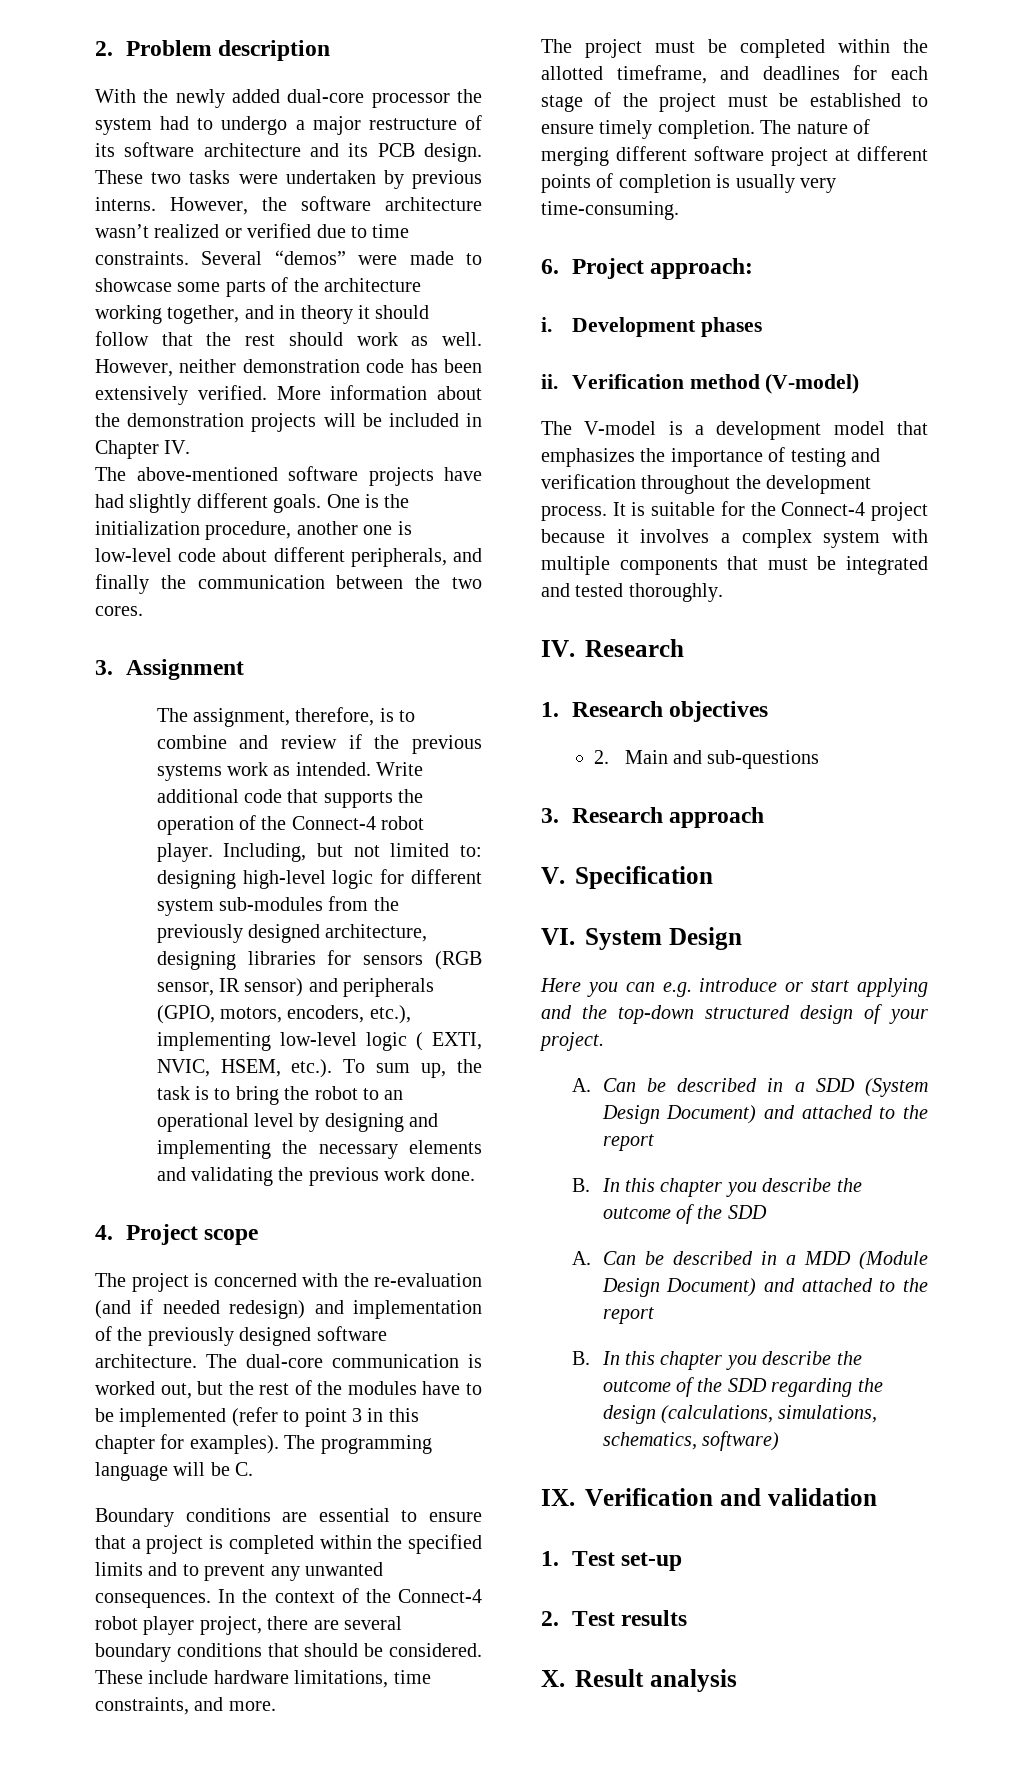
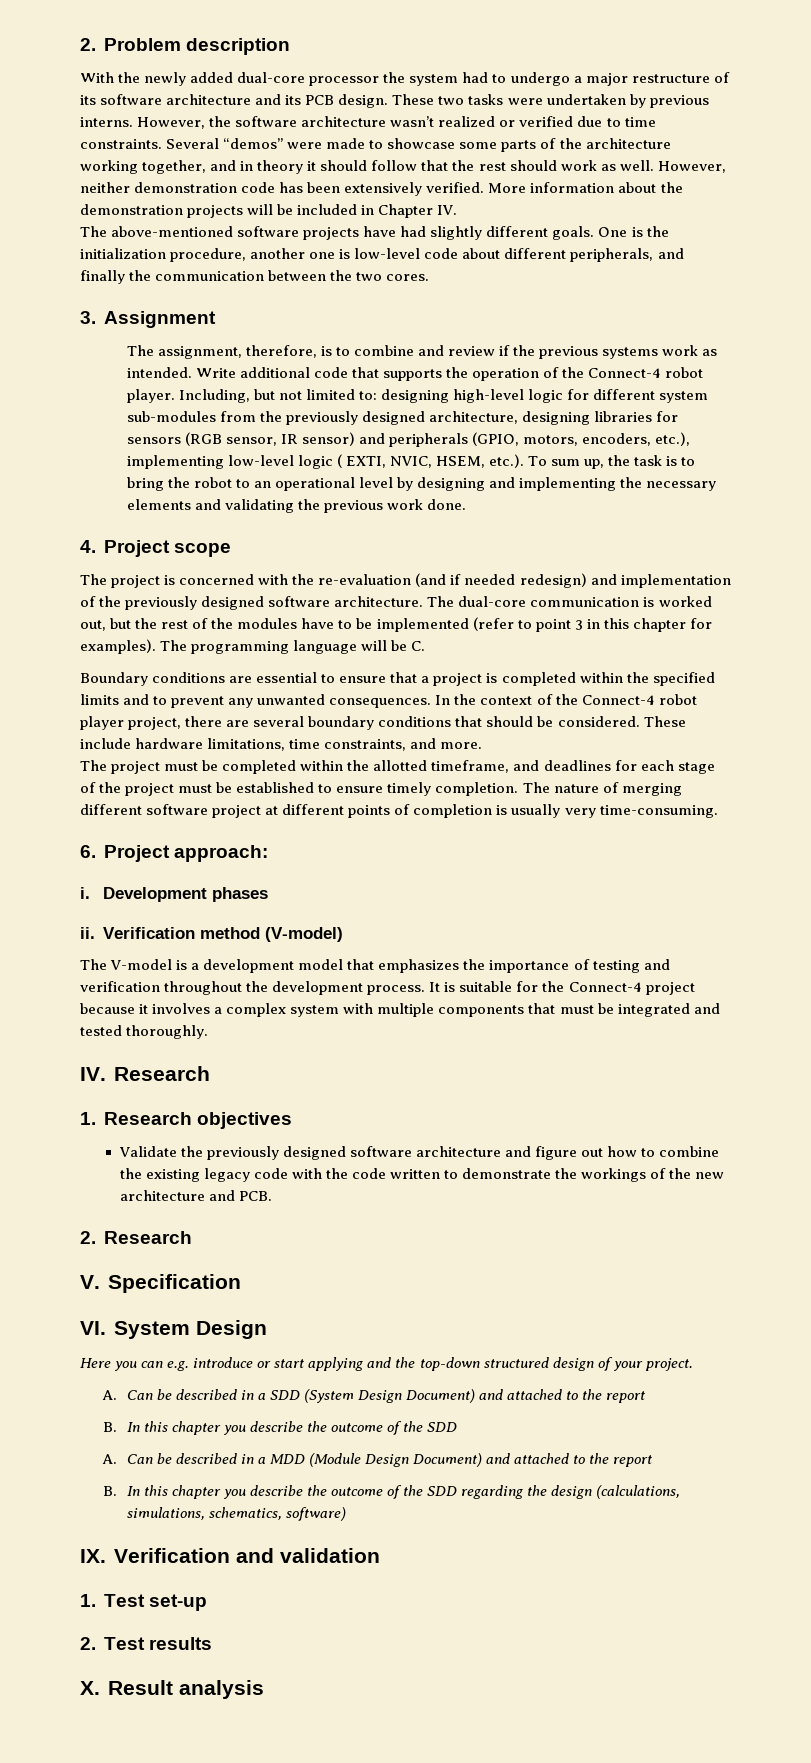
[593,750,820,769] [541,807,765,828] 2. Main and sub-questions // 3. Research approach -> [118,1146,720,1160] [119,1168,725,1182] [119,1190,272,1201] [80,1231,192,1244] Validate the previously designed software architecture and figure out how to combine the existing legacy code with the code written to demonstrate the workings of the new architecture and PCB. // 2. Research

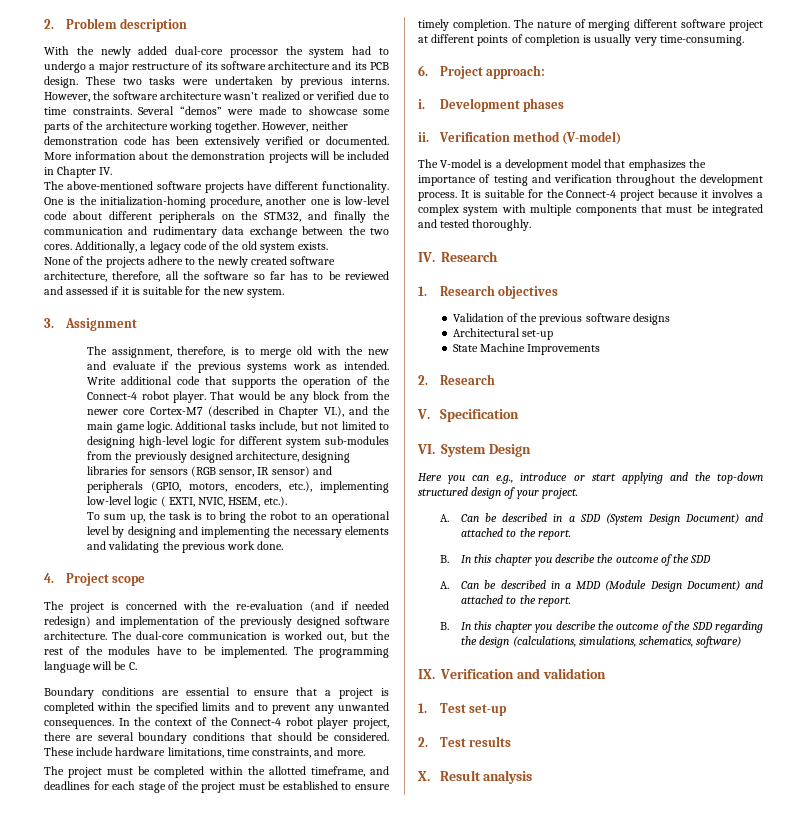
[142,160,654,174] together, and in theory it should follow that the rest should work as well. -> [215,121,260,133] together.
[426,182,485,193] verified. -> [265,136,389,145] verified or documented.
[400,226,595,240] had slightly different goals. -> [275,181,390,193] different functionality.
[80,248,166,259] initialization -> [99,196,206,208] initialization-homing
[570,248,684,262] [80,270,430,284] peripherals, and finally the communication between the two cores. -> [158,211,390,223] [44,226,389,238] [44,241,329,253] [44,256,336,268] [44,271,390,282] [44,286,285,298] peripherals on the STM32, and finally the communication and rudimentary data exchange between the two cores. Additionally, a legacy code of the old system exists. // None of the projects adhere to the newly created software architecture, therefore, all the software so far has to be reviewed and assessed if it is suitable for the new system.
[353,345,495,356] combine and review -> [260,346,390,358] [87,361,156,370] merge old with the new and evaluate
[178,389,250,403] Including, -> [210,391,390,403] [87,406,390,418] [87,421,298,433] That would be any block from the newer core Cortex-M7 (described in Chapter VI.), and the main game logic. Additional tasks include,
[358,391,377,400] to: -> [379,423,389,430] to
(524, 461) none -> (287, 501) //
[376,617,712,632] [80,639,156,654] implemented (refer to point 3 in this chapter for examples). -> [221,646,288,658] implemented.
[118,1146,720,1160] [119,1168,725,1182] [119,1190,272,1201] Validate the previously designed software architecture and figure out how to combine the existing legacy code with the code written to demonstrate the workings of the new architecture and PCB. -> [452,313,670,325] [452,328,553,340] [452,343,601,355] Validation of the previous software designs // Architectural set-up // State Machine Improvements
[167,1361,190,1371] e.g. -> [496,475,514,484] e.g.,
[606,1391,646,1403] report -> [537,529,571,540] report.
[613,1455,653,1467] report -> [537,596,571,607] report.

